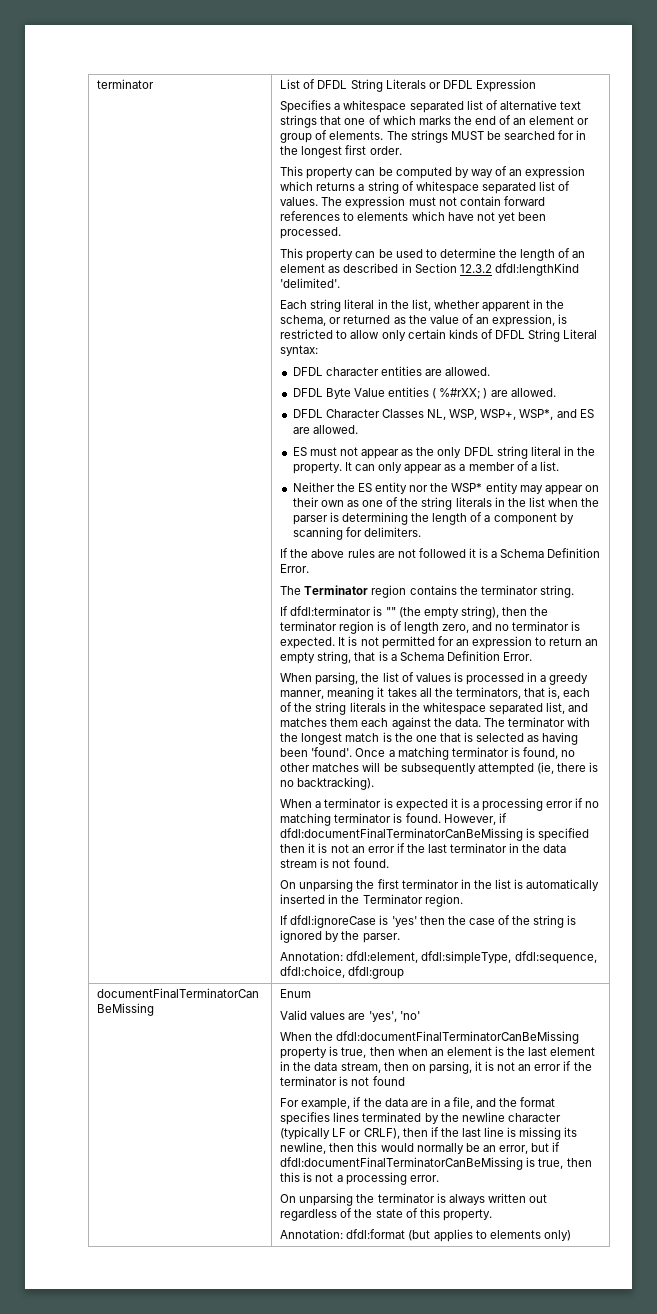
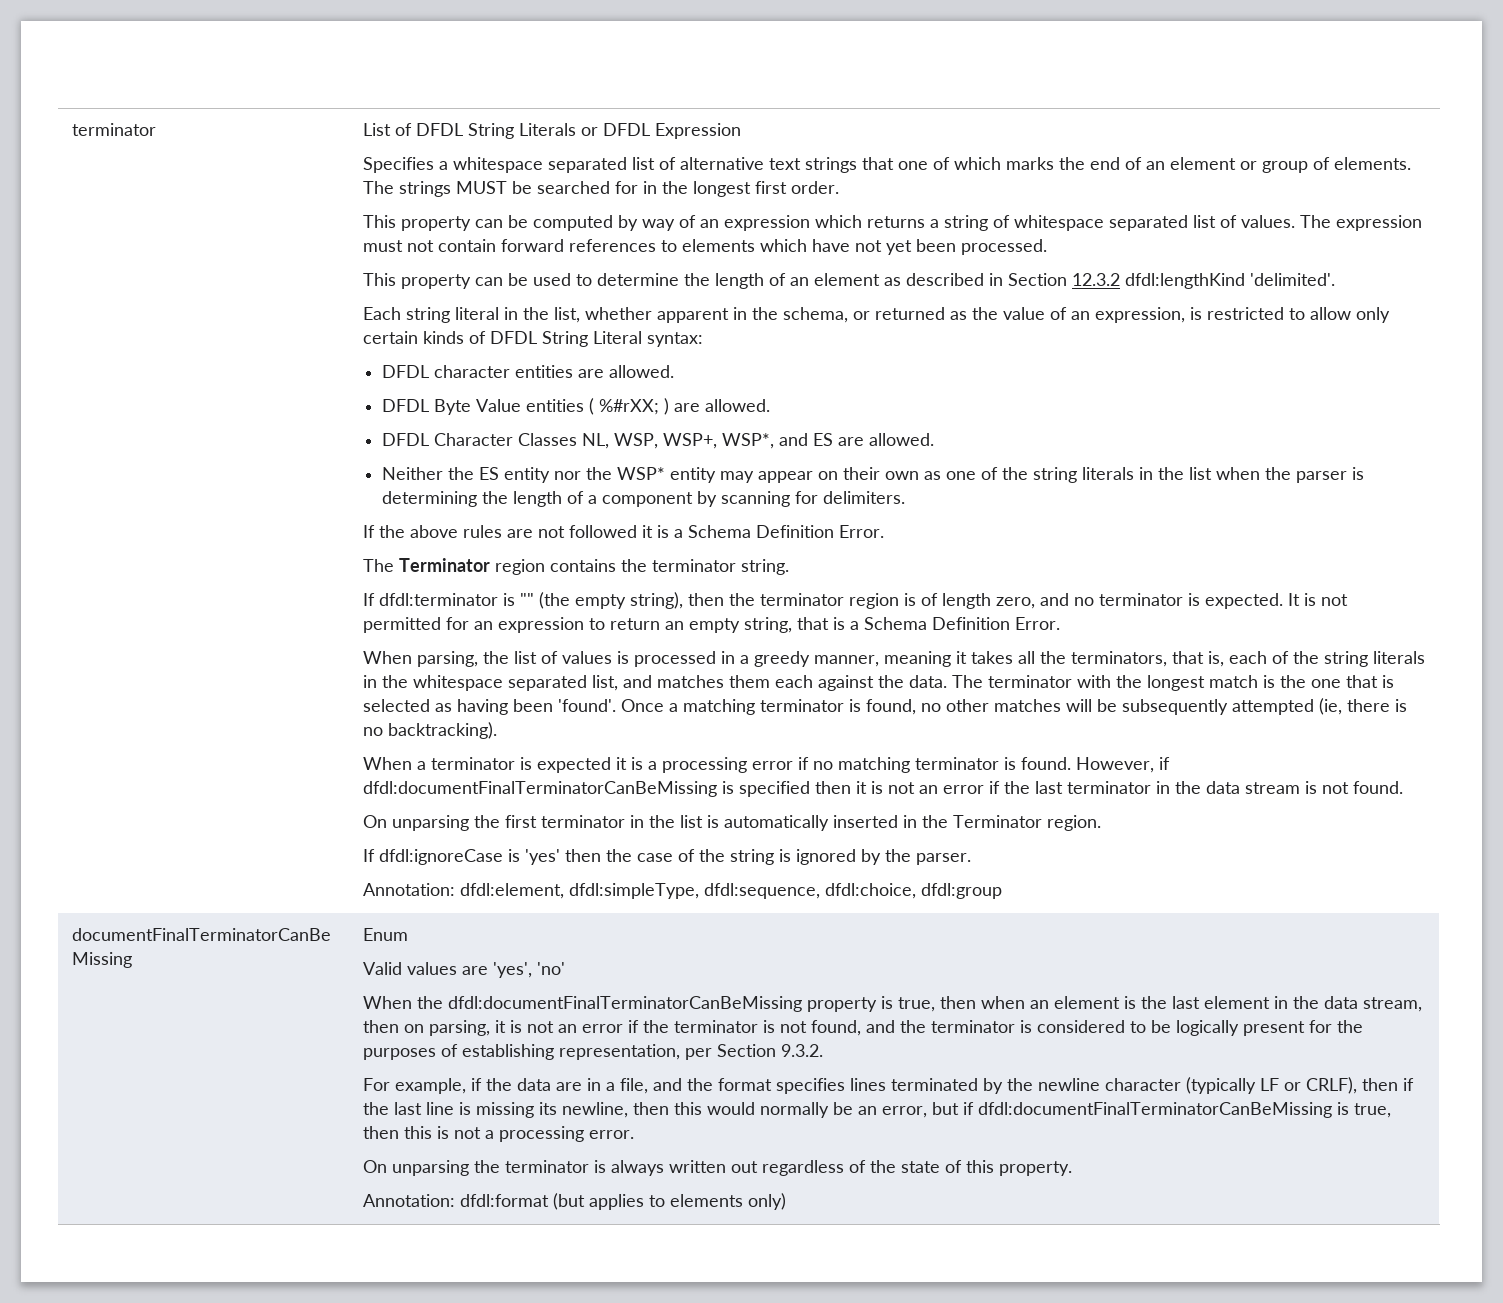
[292,446,595,459] [292,461,559,474] // ES must not appear as the only DFDL string literal in the property. It can only appear as a member of a list. -> (934, 439) none
[372,1076,405,1086] found -> [810,1020,1363,1036] [362,1044,823,1060] found, and the terminator is considered to be logically present for the purposes of establishing representation, per Section 9.3.2.

